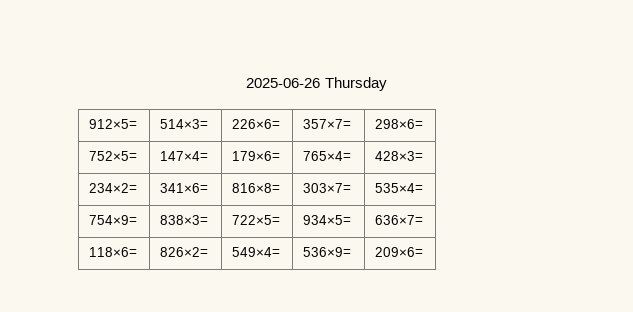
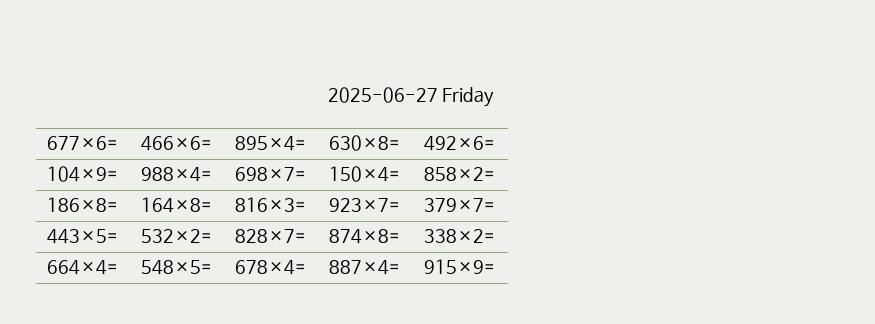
[246,77,387,91] [89,119,138,129] [160,119,209,129] [232,119,281,129] [303,119,352,129] [375,119,424,129] [89,151,138,161] [160,151,209,161] [232,151,281,161] [303,151,352,161] [375,151,424,161] [89,183,138,193] [160,183,209,193] [232,183,281,193] [303,183,352,193] [375,183,424,193] [89,215,138,225] [160,215,209,225] [232,215,281,225] [303,215,352,225] [375,215,424,225] [89,247,138,257] [160,247,209,257] [232,247,281,257] [303,247,352,257] [375,247,424,257] 2025-06-26 Thursday // 912×5= | 514×3= | 226×6= | 357×7= | 298×6= // 752×5= | 147×4= | 179×6= | 765×4= | 428×3= // 234×2= | 341×6= | 816×8= | 303×7= | 535×4= // 754×9= | 838×3= | 722×5= | 934×5= | 636×7= // 118×6= | 826×2= | 549×4= | 536×9= | 209×6= -> [327,87,495,107] [47,136,119,150] [141,136,213,151] [235,136,307,151] [329,135,401,151] [424,136,496,151] [47,166,119,182] [141,167,213,182] [235,167,307,181] [329,166,401,182] [424,167,496,181] [47,197,119,212] [141,197,213,213] [235,197,307,212] [329,198,401,212] [424,198,496,212] [47,229,119,244] [141,229,213,243] [235,229,307,243] [329,229,401,244] [424,229,496,243] [47,260,119,275] [141,260,213,275] [235,260,307,275] [329,260,401,275] [424,259,496,274] 2025-06-27 Friday // 677×6= | 466×6= | 895×4= | 630×8= | 492×6= // 104×9= | 988×4= | 698×7= | 150×4= | 858×2= // 186×8= | 164×8= | 816×3= | 923×7= | 379×7= // 443×5= | 532×2= | 828×7= | 874×8= | 338×2= // 664×4= | 548×5= | 678×4= | 887×4= | 915×9=

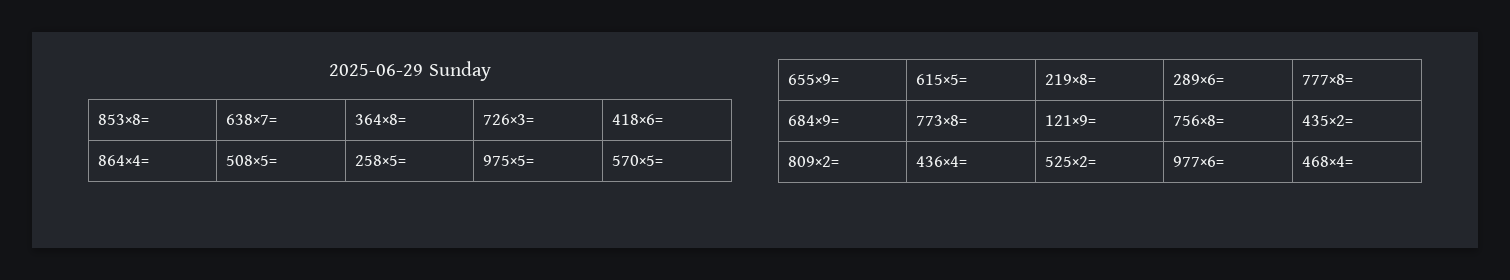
[327,87,495,107] [47,136,119,150] [141,136,213,151] [235,136,307,151] [329,135,401,151] [424,136,496,151] [47,166,119,182] [141,167,213,182] [235,167,307,181] [329,166,401,182] [424,167,496,181] [47,197,119,212] [141,197,213,213] [235,197,307,212] [329,198,401,212] [424,198,496,212] [47,229,119,244] [141,229,213,243] [235,229,307,243] [329,229,401,244] [424,229,496,243] [47,260,119,275] [141,260,213,275] [235,260,307,275] [329,260,401,275] [424,259,496,274] 2025-06-27 Friday // 677×6= | 466×6= | 895×4= | 630×8= | 492×6= // 104×9= | 988×4= | 698×7= | 150×4= | 858×2= // 186×8= | 164×8= | 816×3= | 923×7= | 379×7= // 443×5= | 532×2= | 828×7= | 874×8= | 338×2= // 664×4= | 548×5= | 678×4= | 887×4= | 915×9= -> [329,61,491,81] [98,114,150,125] [226,114,278,125] [355,114,407,125] [483,114,535,125] [612,114,664,125] [98,155,150,166] [226,155,278,166] [355,155,407,166] [483,155,535,166] [612,155,664,166] [788,74,840,85] [916,74,968,85] [1045,74,1097,85] [1173,74,1225,85] [1302,74,1354,85] [788,115,840,126] [916,115,968,126] [1045,115,1097,126] [1173,115,1225,126] [1302,115,1354,126] [788,156,840,167] [916,156,968,167] [1045,156,1097,167] [1173,156,1225,167] [1302,156,1354,167] 2025-06-29 Sunday // 853×8= | 638×7= | 364×8= | 726×3= | 418×6= // 864×4= | 508×5= | 258×5= | 975×5= | 570×5= // 655×9= | 615×5= | 219×8= | 289×6= | 777×8= // 684×9= | 773×8= | 121×9= | 756×8= | 435×2= // 809×2= | 436×4= | 525×2= | 977×6= | 468×4=

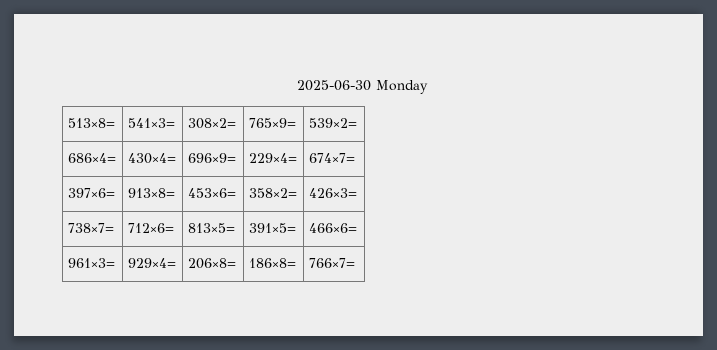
[329,61,491,81] [98,114,150,125] [226,114,278,125] [355,114,407,125] [483,114,535,125] [612,114,664,125] [98,155,150,166] [226,155,278,166] [355,155,407,166] [483,155,535,166] [612,155,664,166] [788,74,840,85] [916,74,968,85] [1045,74,1097,85] [1173,74,1225,85] [1302,74,1354,85] [788,115,840,126] [916,115,968,126] [1045,115,1097,126] [1173,115,1225,126] [1302,115,1354,126] [788,156,840,167] [916,156,968,167] [1045,156,1097,167] [1173,156,1225,167] [1302,156,1354,167] 2025-06-29 Sunday // 853×8= | 638×7= | 364×8= | 726×3= | 418×6= // 864×4= | 508×5= | 258×5= | 975×5= | 570×5= // 655×9= | 615×5= | 219×8= | 289×6= | 777×8= // 684×9= | 773×8= | 121×9= | 756×8= | 435×2= // 809×2= | 436×4= | 525×2= | 977×6= | 468×4= -> [296,80,428,94] [67,118,115,128] [127,118,175,128] [187,118,236,129] [248,118,296,128] [308,118,357,128] [67,153,116,163] [127,153,176,164] [187,153,236,163] [248,153,297,163] [308,153,355,163] [67,188,115,198] [127,188,175,198] [187,188,236,198] [248,188,297,198] [308,188,357,198] [67,223,114,233] [127,223,174,233] [187,223,235,233] [248,223,296,233] [308,223,357,233] [67,258,115,268] [127,258,176,268] [187,258,236,269] [248,258,296,268] [308,258,355,268] 2025-06-30 Monday // 513×8= | 541×3= | 308×2= | 765×9= | 539×2= // 686×4= | 430×4= | 696×9= | 229×4= | 674×7= // 397×6= | 913×8= | 453×6= | 358×2= | 426×3= // 738×7= | 712×6= | 813×5= | 391×5= | 466×6= // 961×3= | 929×4= | 206×8= | 186×8= | 766×7=

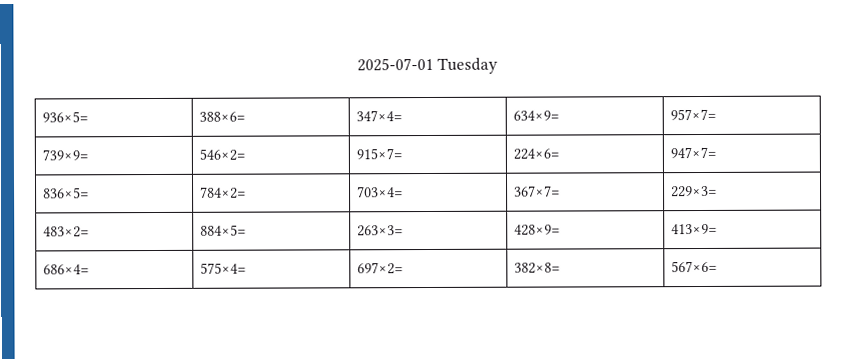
[296,80,428,94] [67,118,115,128] [127,118,175,128] [187,118,236,129] [248,118,296,128] [308,118,357,128] [67,153,116,163] [127,153,176,164] [187,153,236,163] [248,153,297,163] [308,153,355,163] [67,188,115,198] [127,188,175,198] [187,188,236,198] [248,188,297,198] [308,188,357,198] [67,223,114,233] [127,223,174,233] [187,223,235,233] [248,223,296,233] [308,223,357,233] [67,258,115,268] [127,258,176,268] [187,258,236,269] [248,258,296,268] [308,258,355,268] 2025-06-30 Monday // 513×8= | 541×3= | 308×2= | 765×9= | 539×2= // 686×4= | 430×4= | 696×9= | 229×4= | 674×7= // 397×6= | 913×8= | 453×6= | 358×2= | 426×3= // 738×7= | 712×6= | 813×5= | 391×5= | 466×6= // 961×3= | 929×4= | 206×8= | 186×8= | 766×7= -> [356,57,499,74] [41,111,89,123] [198,111,246,122] [355,110,403,122] [512,110,560,121] [669,108,717,121] [41,149,89,161] [198,148,246,161] [355,148,403,160] [512,148,560,160] [669,146,717,159] [42,187,90,199] [199,186,247,199] [356,186,404,198] [513,185,561,197] [670,185,718,198] [42,226,90,238] [199,224,247,236] [356,225,404,237] [513,224,561,236] [670,223,718,235] [42,264,90,275] [199,262,247,274] [356,262,404,275] [513,262,561,274] [670,260,718,273] 2025-07-01 Tuesday // 936×5= | 388×6= | 347×4= | 634×9= | 957×7= // 739×9= | 546×2= | 915×7= | 224×6= | 947×7= // 836×5= | 784×2= | 703×4= | 367×7= | 229×3= // 483×2= | 884×5= | 263×3= | 428×9= | 413×9= // 686×4= | 575×4= | 697×2= | 382×8= | 567×6=

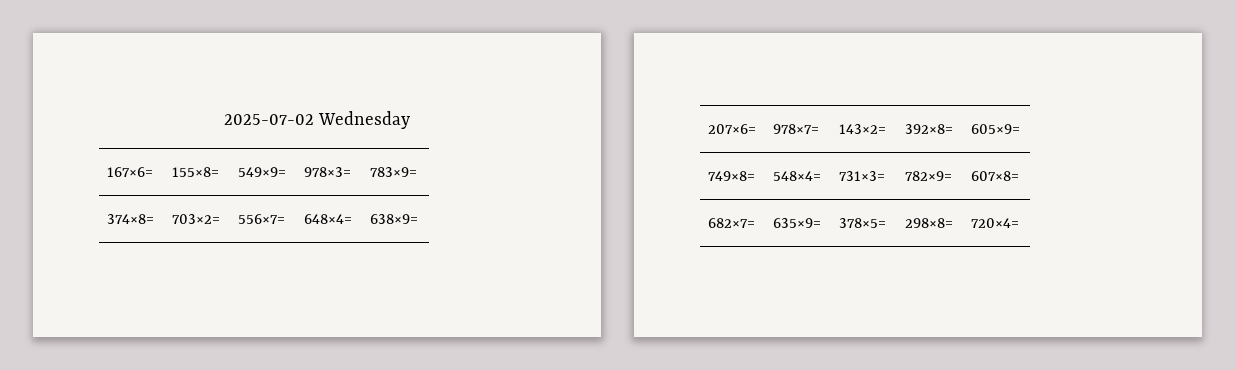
[356,57,499,74] [41,111,89,123] [198,111,246,122] [355,110,403,122] [512,110,560,121] [669,108,717,121] [41,149,89,161] [198,148,246,161] [355,148,403,160] [512,148,560,160] [669,146,717,159] [42,187,90,199] [199,186,247,199] [356,186,404,198] [513,185,561,197] [670,185,718,198] [42,226,90,238] [199,224,247,236] [356,225,404,237] [513,224,561,236] [670,223,718,235] [42,264,90,275] [199,262,247,274] [356,262,404,275] [513,262,561,274] [670,260,718,273] 2025-07-01 Tuesday // 936×5= | 388×6= | 347×4= | 634×9= | 957×7= // 739×9= | 546×2= | 915×7= | 224×6= | 947×7= // 836×5= | 784×2= | 703×4= | 367×7= | 229×3= // 483×2= | 884×5= | 263×3= | 428×9= | 413×9= // 686×4= | 575×4= | 697×2= | 382×8= | 567×6= -> [223,111,411,129] [107,167,154,177] [172,167,220,177] [238,167,287,177] [304,167,352,177] [370,167,418,177] [107,214,155,224] [172,214,221,224] [238,214,286,224] [304,214,353,224] [370,214,419,224] [708,124,757,134] [773,124,820,134] [839,124,887,134] [905,124,954,134] [971,124,1021,134] [708,171,756,181] [773,171,822,181] [839,171,886,181] [905,171,953,181] [971,171,1020,181] [708,218,756,228] [773,218,822,228] [839,218,887,228] [905,218,954,228] [971,218,1020,228] 2025-07-02 Wednesday // 167×6= | 155×8= | 549×9= | 978×3= | 783×9= // 374×8= | 703×2= | 556×7= | 648×4= | 638×9= // 207×6= | 978×7= | 143×2= | 392×8= | 605×9= // 749×8= | 548×4= | 731×3= | 782×9= | 607×8= // 682×7= | 635×9= | 378×5= | 298×8= | 720×4=

